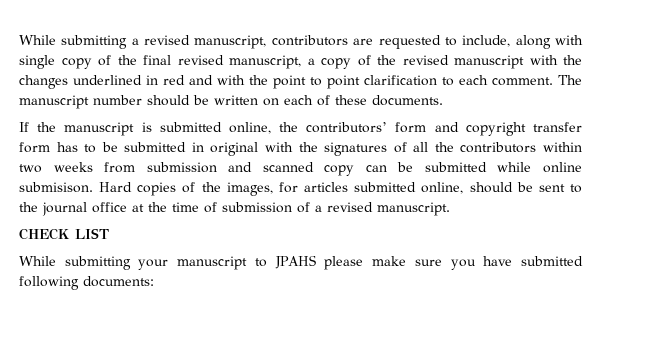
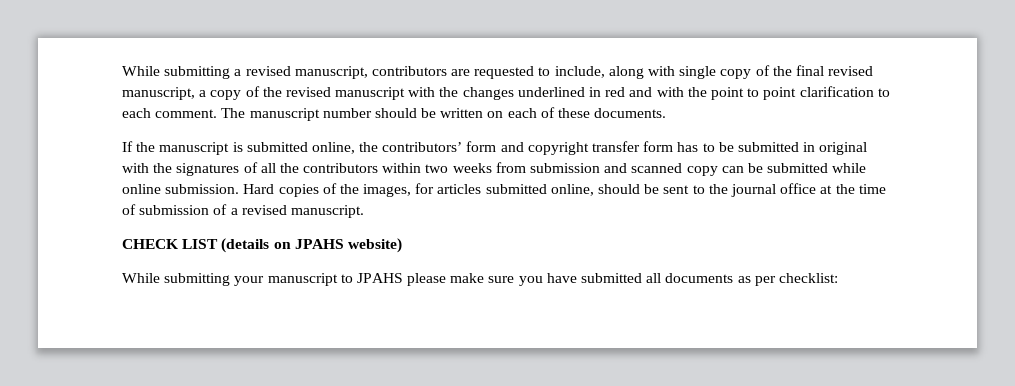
[19,182,93,193] submisison. -> [165,184,240,194] submission.
(109, 233) none -> [221,238,402,253] (details on JPAHS website)
[19,276,154,290] following documents: -> [646,273,838,286] all documents as per checklist:

